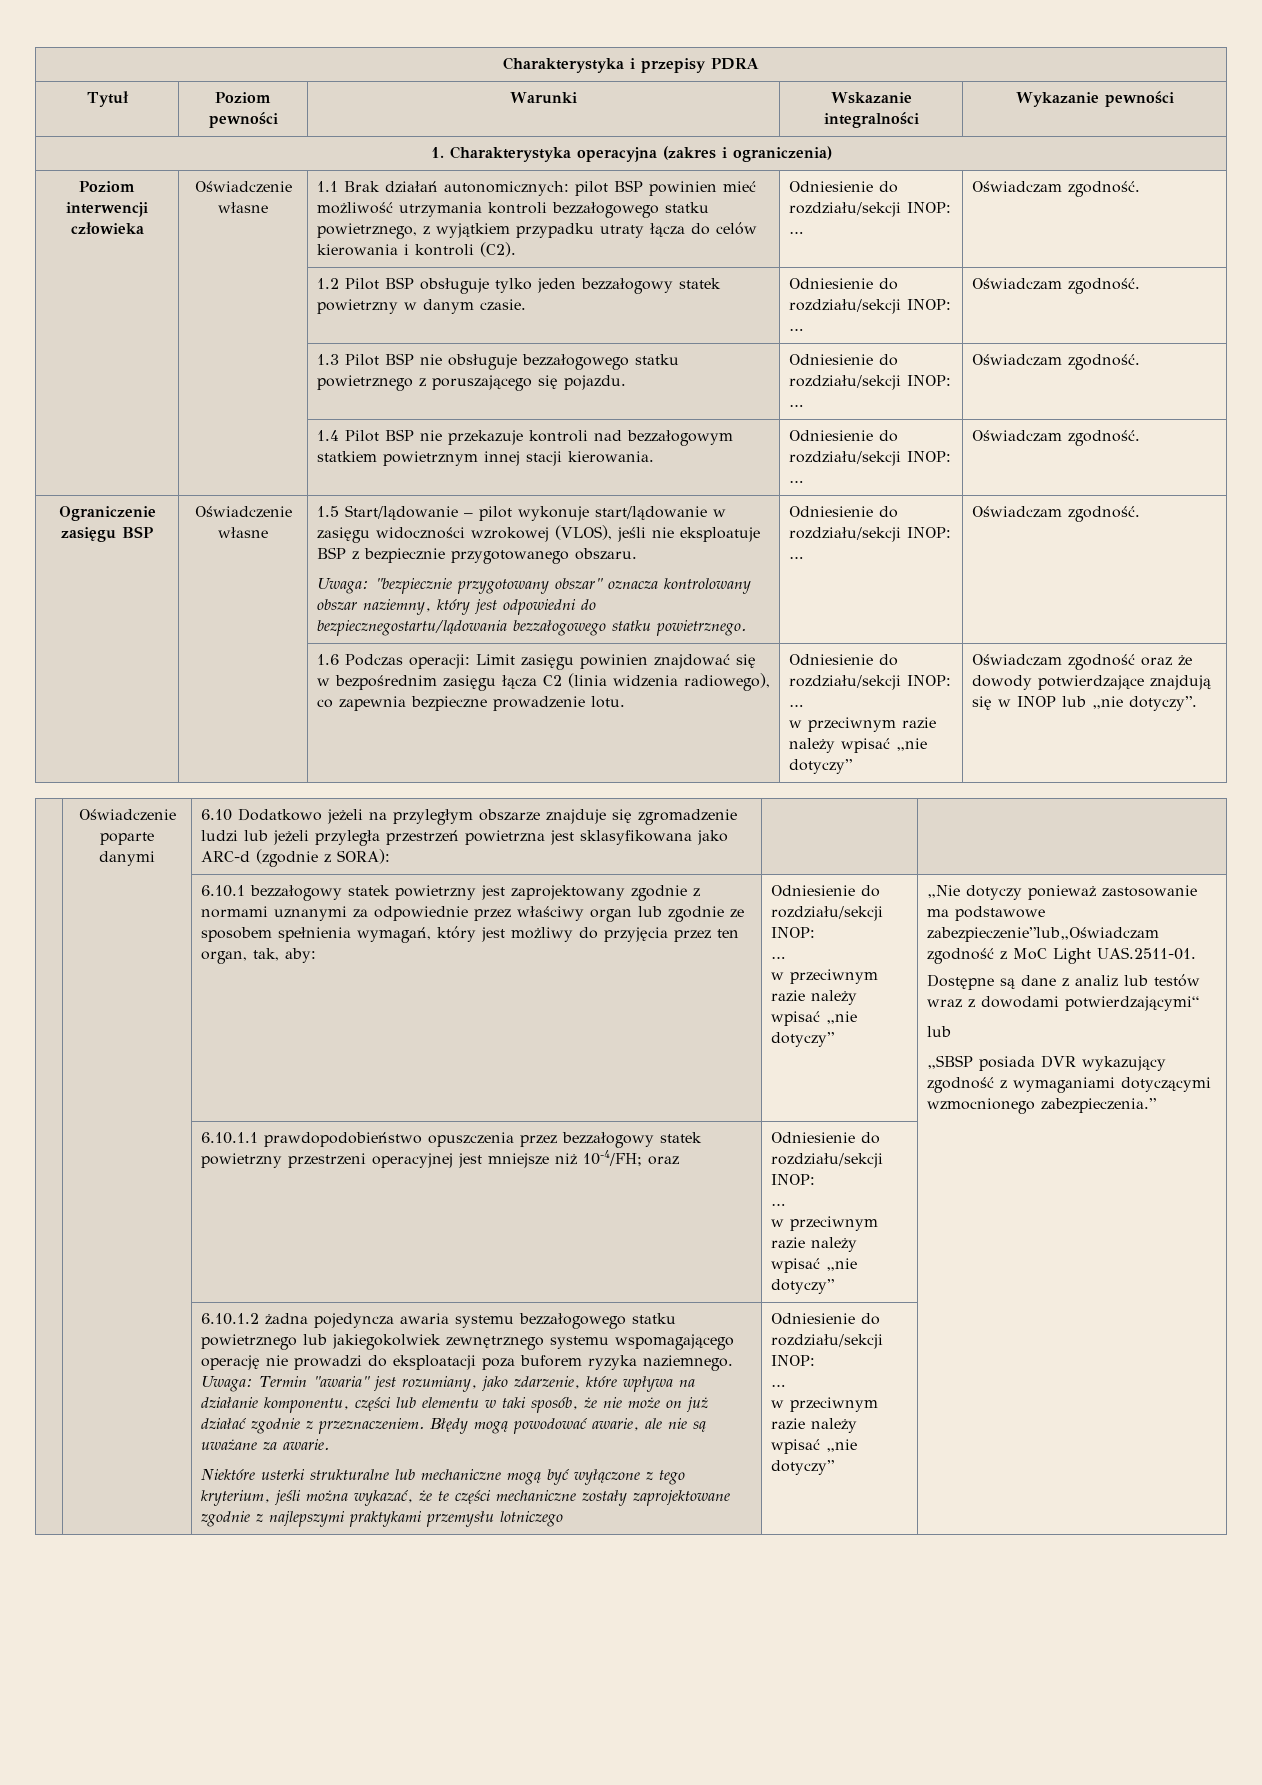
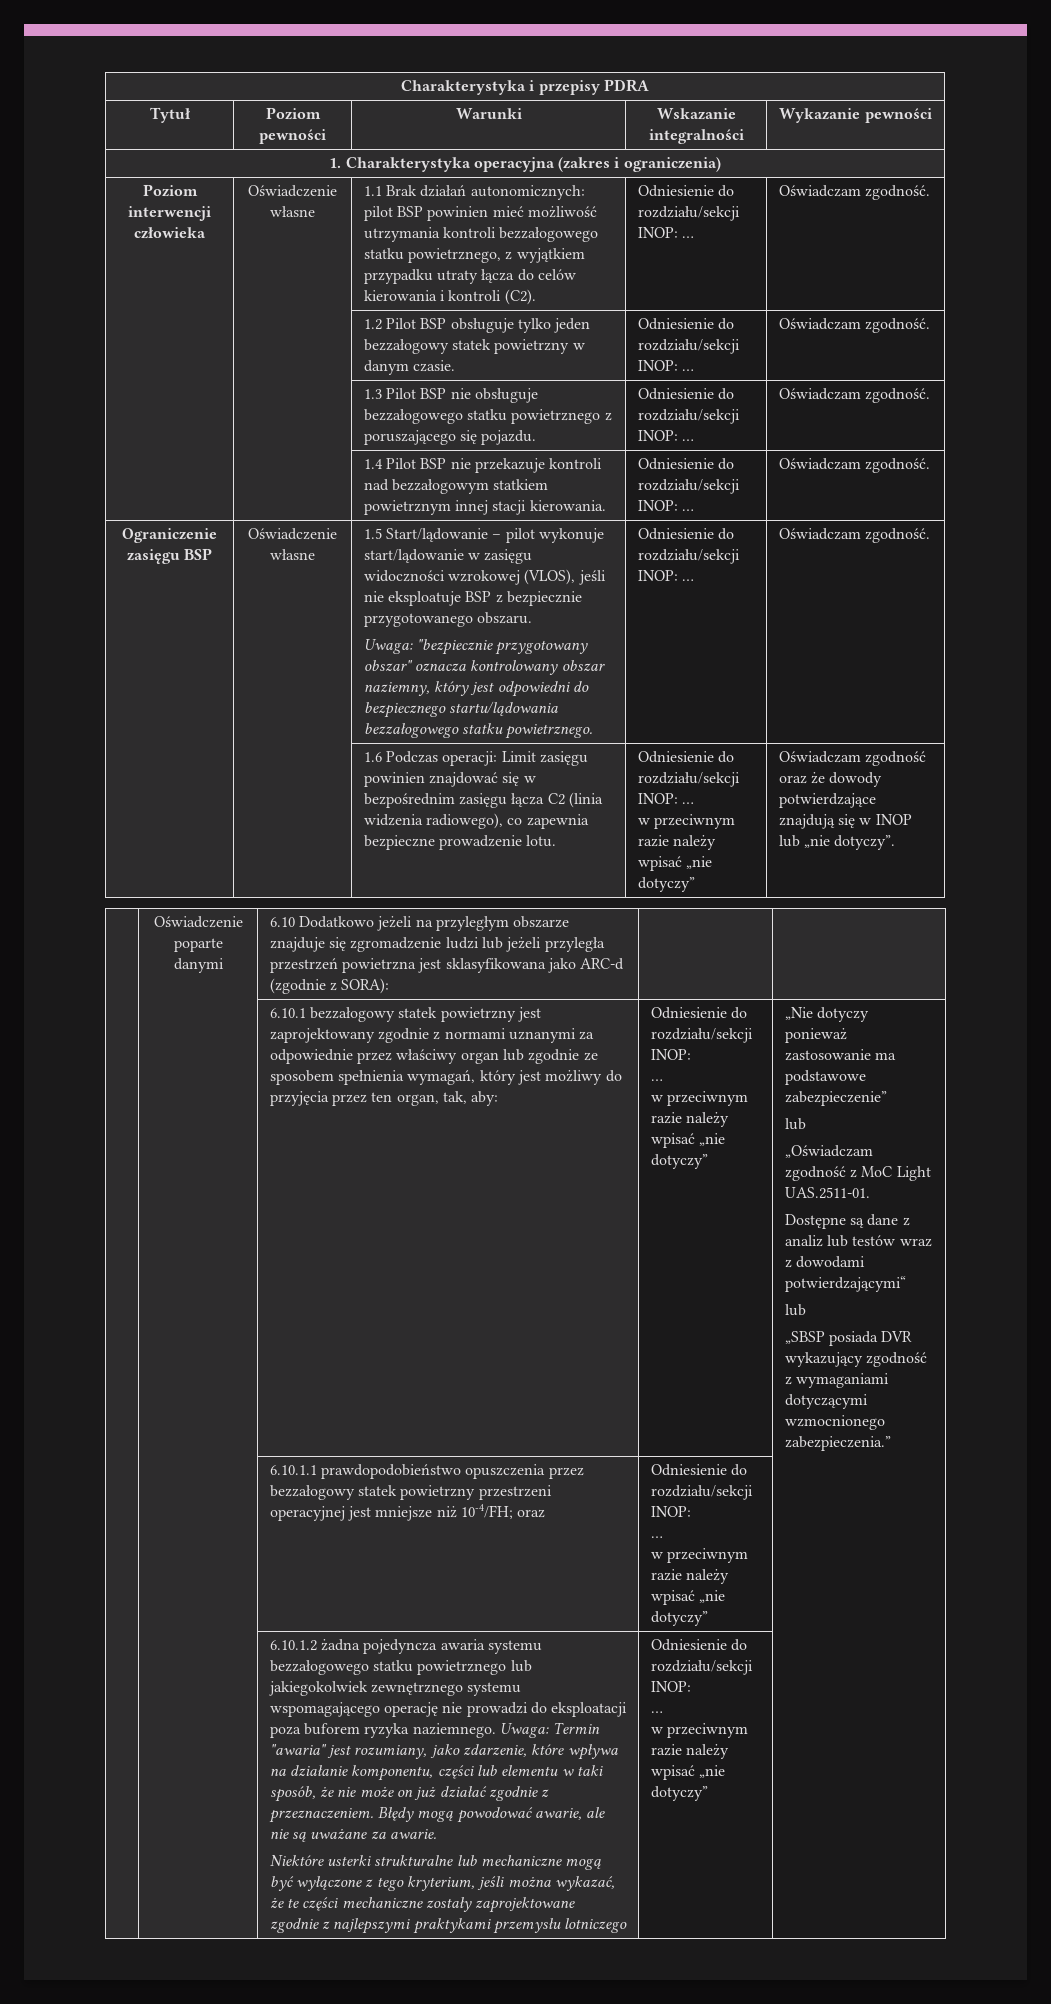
[316,620,507,636] bezpiecznegostartu/lądowania -> [363,701,559,718] bezpiecznego startu/lądowania
[926,927,1159,942] zabezpieczenie”lub„Oświadczam -> [784,1091,887,1106] [784,1118,806,1130] [784,1145,873,1158] zabezpieczenie” // lub // „Oświadczam

